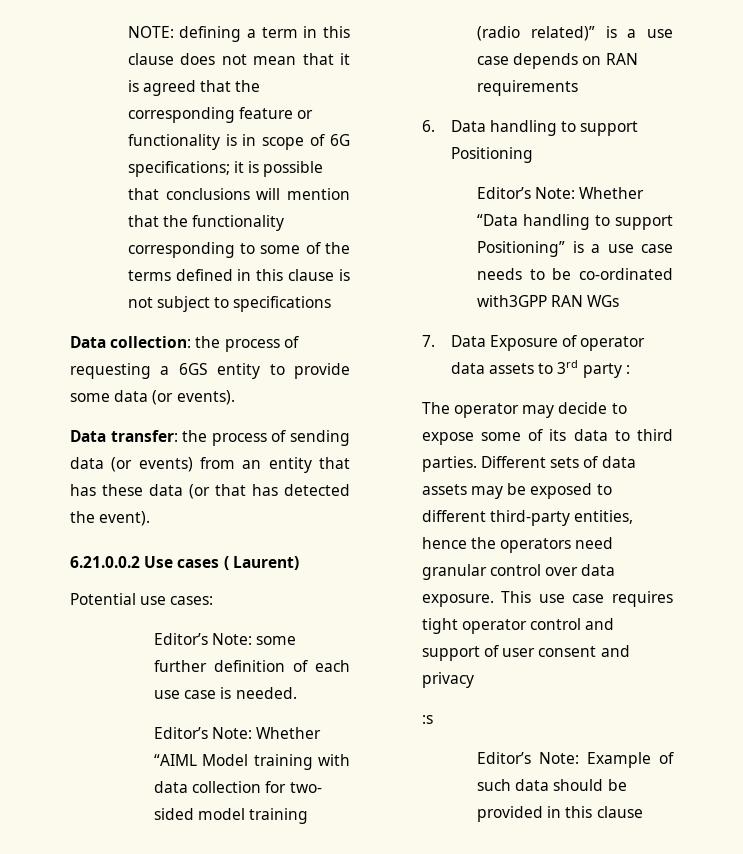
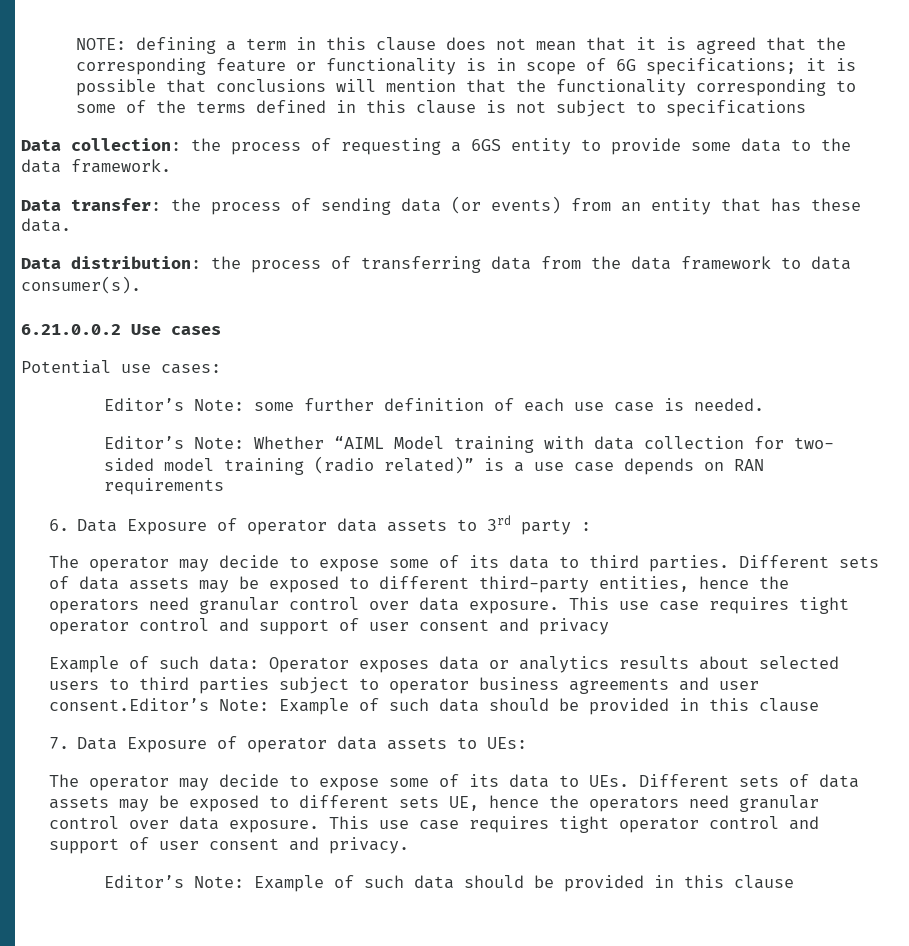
[152,390,235,405] (or events). -> [791,138,851,151] [21,159,171,173] to the data framework.
[149,484,350,499] [70,511,151,526] data (or that has detected the event). -> [21,218,71,232] [21,256,851,273] [21,276,141,294] data. // Data distribution: the process of transferring data from the data framework to data consumer(s).
[223,556,299,570] ( Laurent) -> (221, 330) none
[489,120,639,136] [450,147,533,163] [477,187,645,199] [477,214,673,230] [477,241,673,257] [477,268,673,280] [477,295,620,307] [421,335,486,347] handling to support Positioning // Editor’s Note: Whether “Data handling to support Positioning” is a use case needs to be co-ordinated with3GPP RAN WGs // 7. Data -> (117, 525) none
[421,715,433,724] :s -> [48,656,839,673] [48,677,759,694] [48,698,819,715] [48,736,527,753] [48,774,859,791] [48,795,819,812] [48,816,819,833] [48,837,409,854] Example of such data: Operator exposes data or analytics results about selected users to third parties subject to operator business agreements and user consent.Editor’s Note: Example of such data should be provided in this clause // 7. Data Exposure of operator data assets to UEs: // The operator may decide to expose some of its data to UEs. Different sets of data assets may be exposed to different sets UE, hence the operators need granular control over data exposure. This use case requires tight operator control and support of user consent and privacy.

